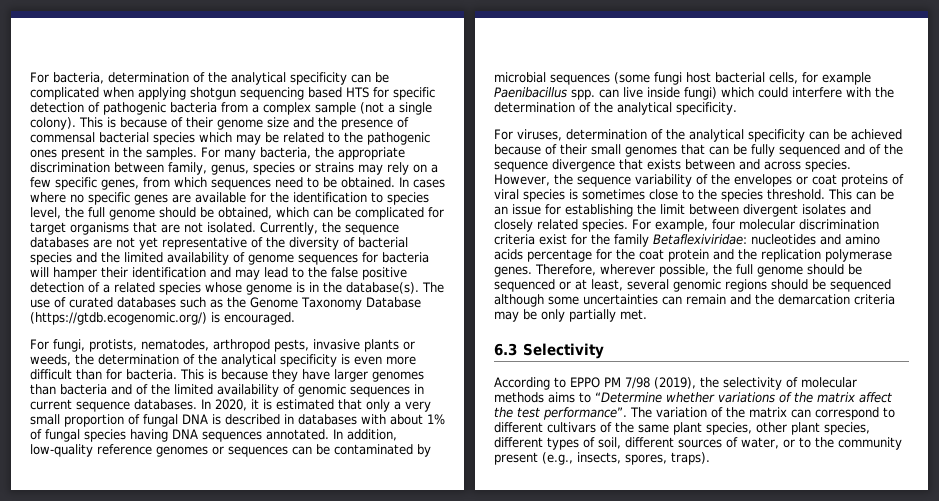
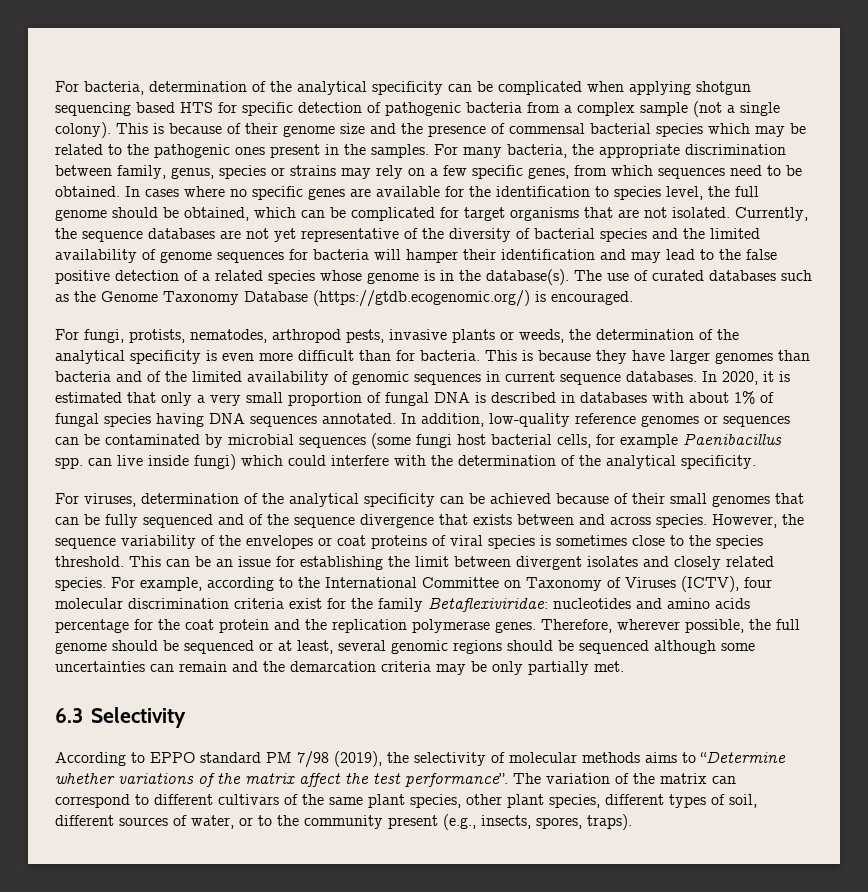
(708, 225) none -> [207,576,739,592] according to the International Committee on Taxonomy of Viruses (ICTV),
(600, 382) none -> [200,752,261,763] standard

